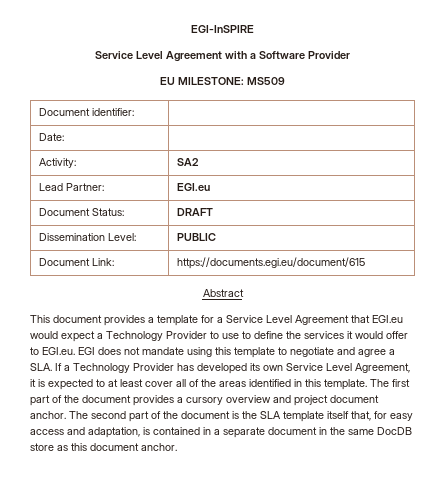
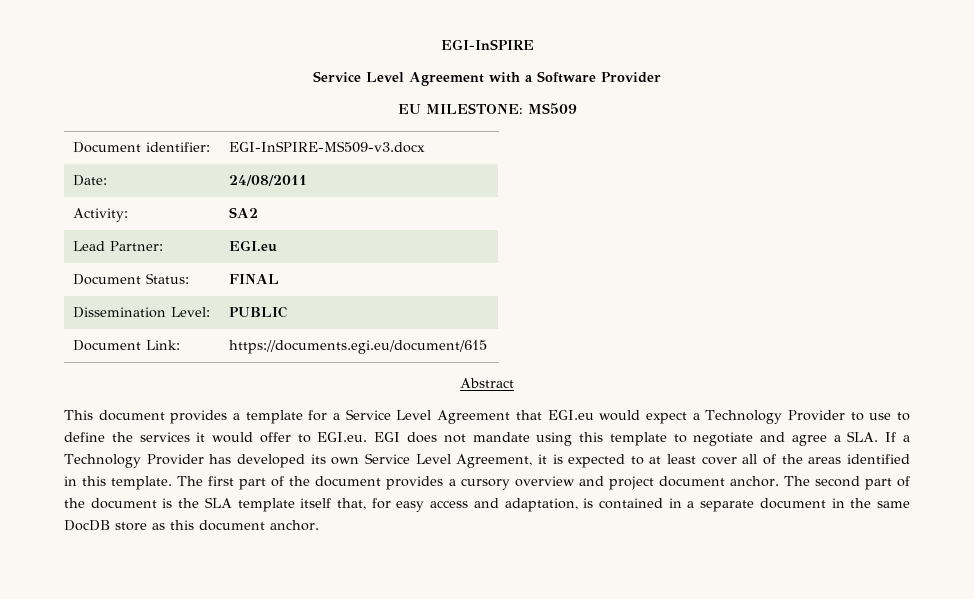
(134, 112) none -> [229,141,426,153] EGI-InSPIRE-MS509-v3.docx
(64, 137) none -> [229,175,308,186] 24/08/2011
[176,208,213,216] DRAFT -> [229,274,280,284] FINAL

